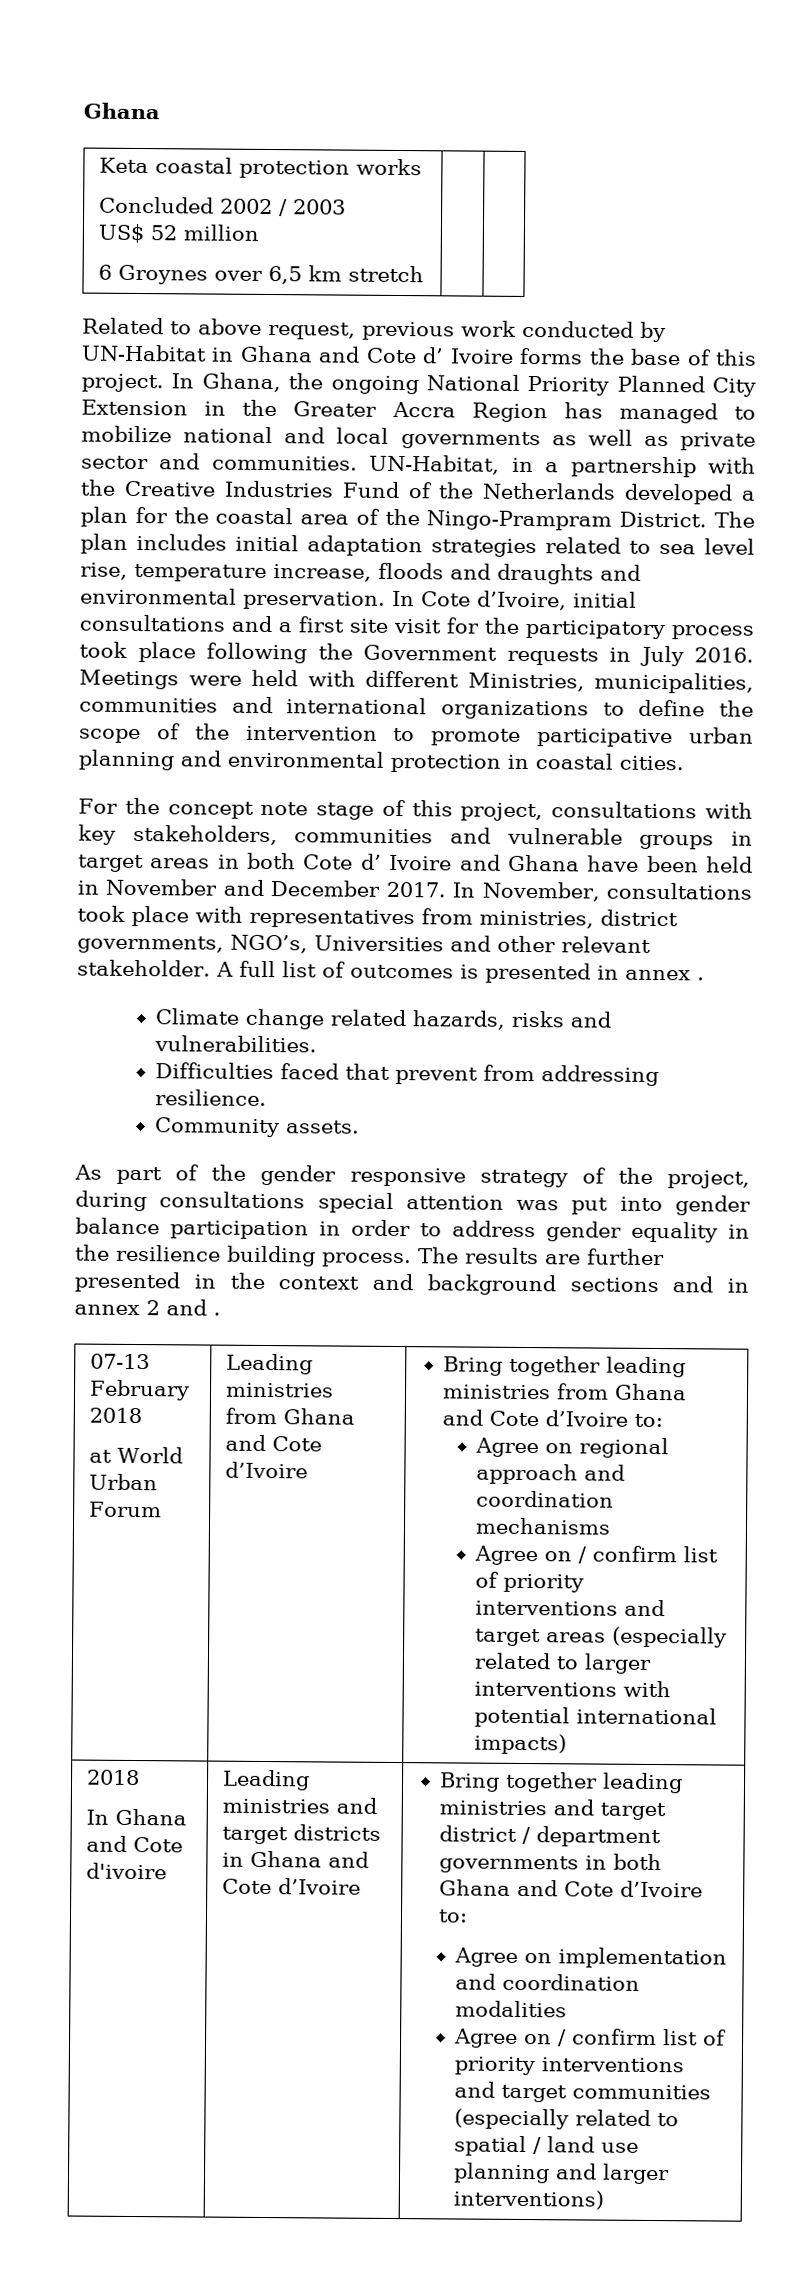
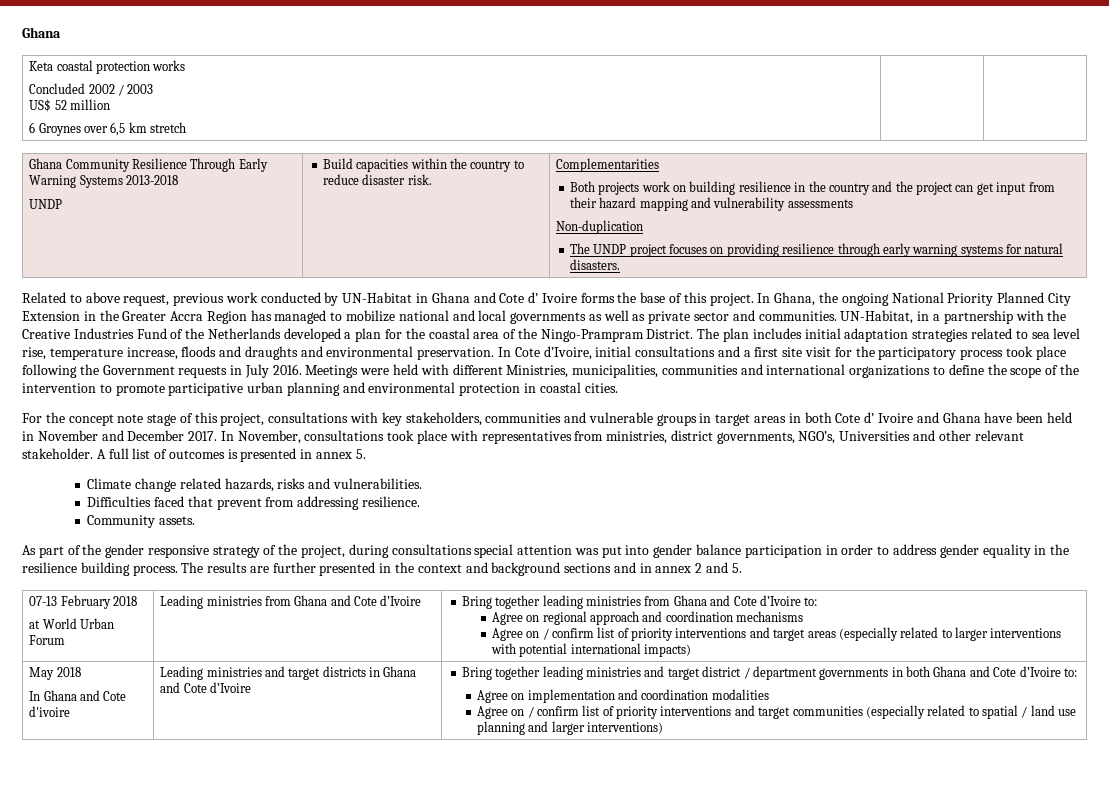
(424, 274) none -> [29,158,268,172] [29,175,178,188] [29,199,63,209] [322,158,524,172] [322,174,432,185] [556,158,660,172] [569,181,1055,195] [569,197,853,211] [556,220,644,234] [569,243,1064,257] [569,259,620,270] // Ghana Community Resilience Through Early Warning Systems 2013-2018 // UNDP | Build capacities within the country to reduce disaster risk. | Complementarities // Both projects work on building resilience in the country and the project can get input from their hazard mapping and vulnerability assessments // Non-duplication // The UNDP project focuses on providing resilience through early warning systems for natural disasters.
[696,977,705,981] . -> [355,449,366,459] 5.
[213,1312,221,1316] . -> [731,563,742,573] 5.
(568, 1744) none -> [29,667,55,680] May

